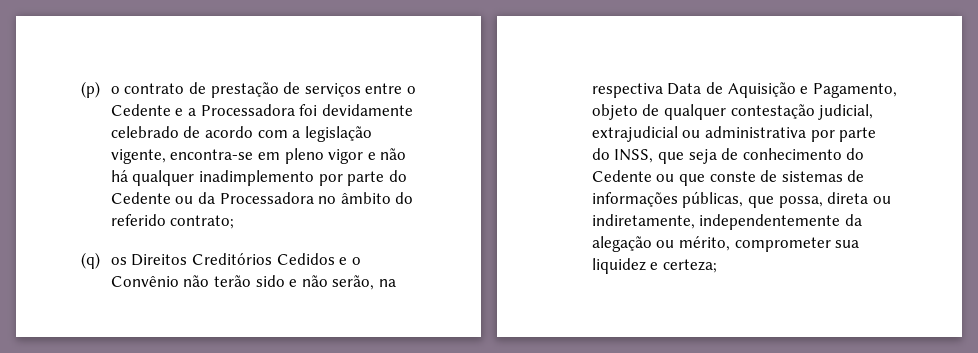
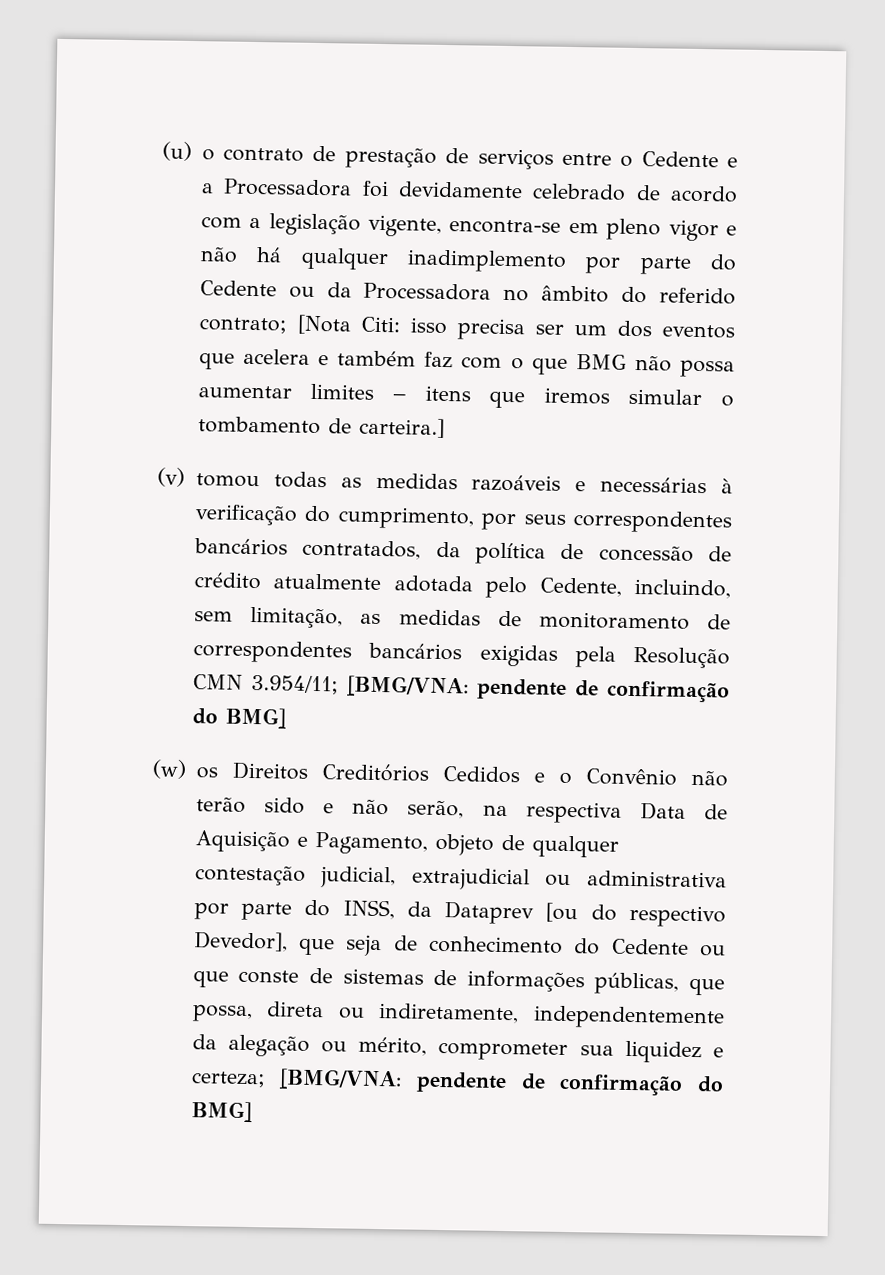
[81,81,100,98] (p) -> [162,141,192,161] (u)
[81,252,100,269] // (q) -> [296,314,735,341] [198,348,735,378] [197,383,734,409] [197,416,445,439] [157,467,733,494] [195,504,732,534] [194,538,732,565] [194,572,731,599] [194,606,731,630] [193,640,730,669] [193,674,730,703] [192,707,287,728] [152,759,187,779] [Nota Citi: isso precisa ser um dos eventos que acelera e também faz com o que BMG não possa aumentar limites – itens que iremos simular o tombamento de carteira.] // (v) tomou todas as medidas razoáveis e necessárias à verificação do cumprimento, por seus correspondentes bancários contratados, da política de concessão de crédito atualmente adotada pelo Cedente, incluindo, sem limitação, as medidas de monitoramento de correspondentes bancários exigidas pela Resolução CMN 3.954/11; [BMG/VNA: pendente de confirmação do BMG] // (w)
(654, 156) none -> [406,901,726,928] [193,931,288,952] da Dataprev [ou do respectivo Devedor],
(717, 266) none -> [279,1068,724,1096] [190,1101,252,1122] [BMG/VNA: pendente de confirmação do BMG]

